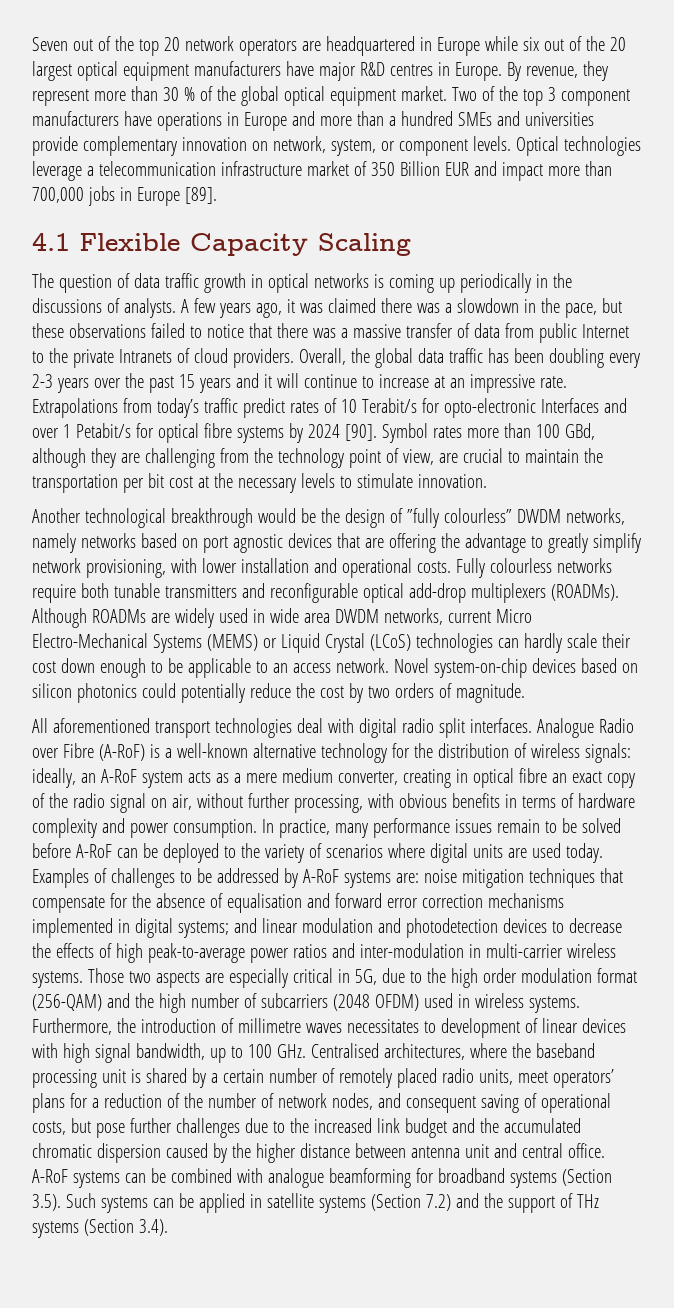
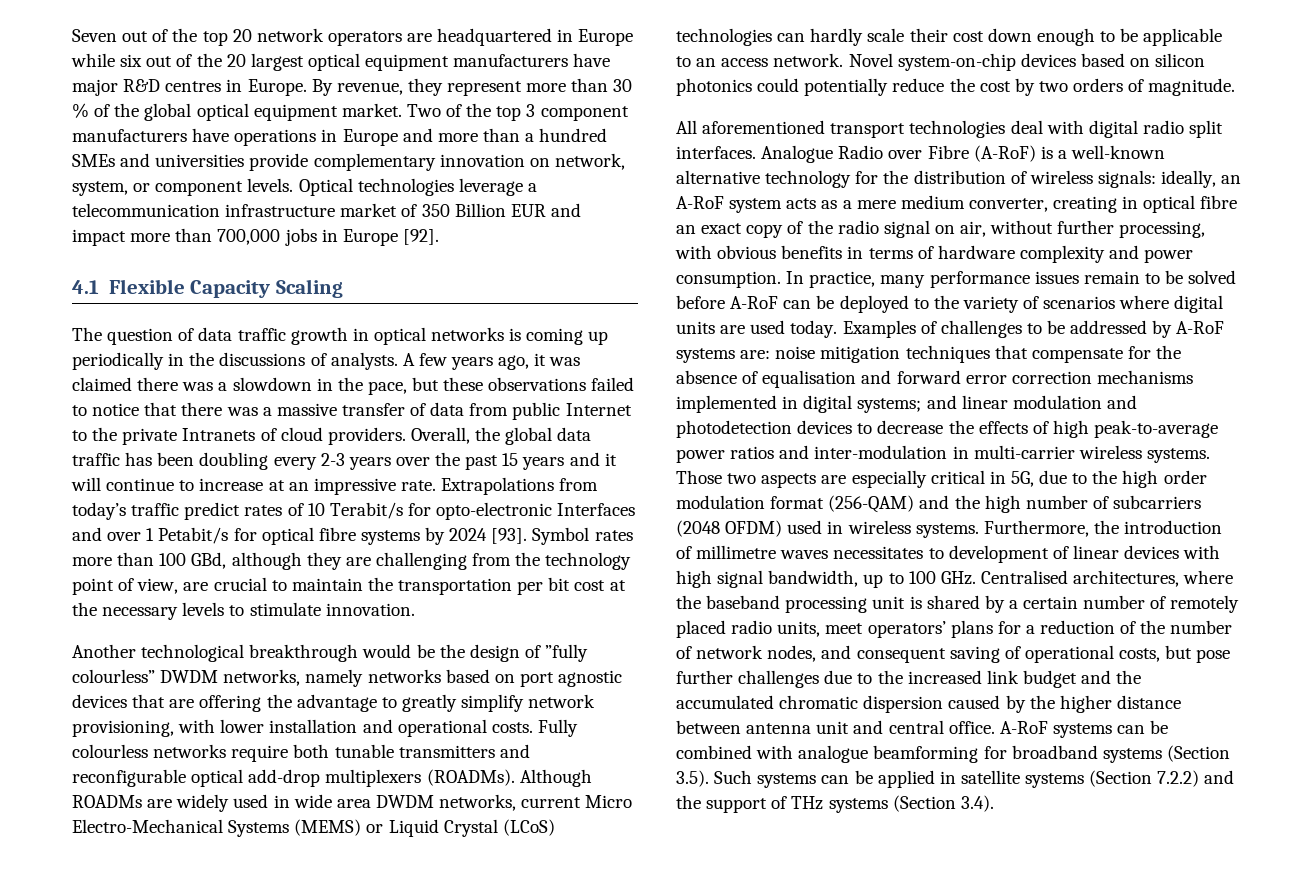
[184,187,217,204] [89]. -> [402,229,439,245] [92].
[344,424,377,441] [90]. -> [491,528,528,544] [93].
[425,1194,451,1211] 7.2) -> [1157,770,1200,787] 7.2.2)

